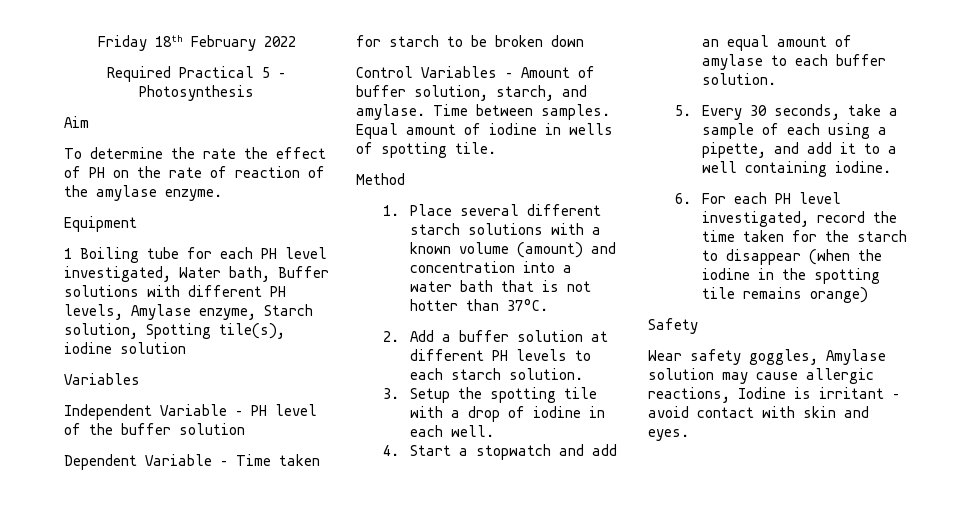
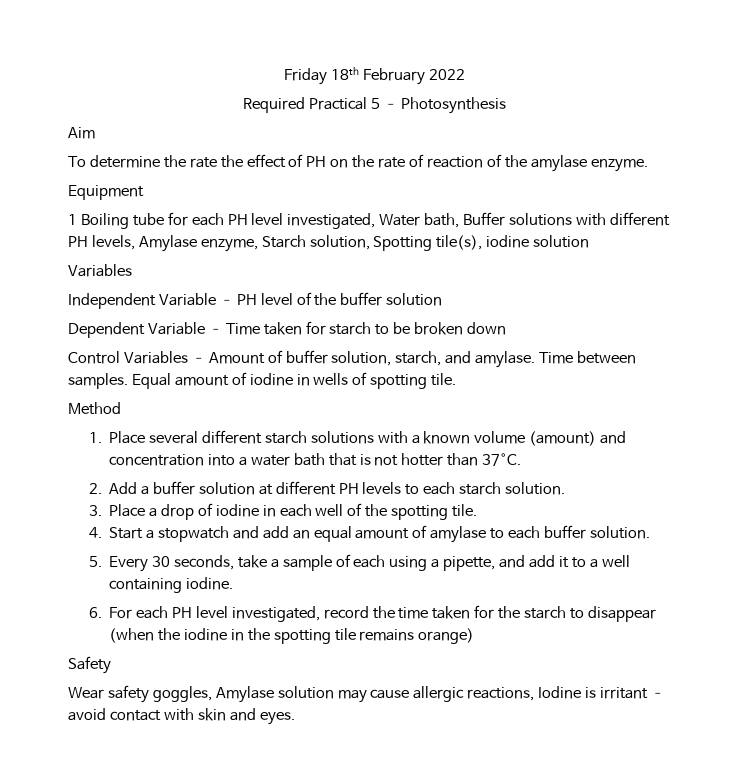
[409,387,597,403] [409,406,443,418] Setup the spotting tile with -> [109,504,146,517] Place
[450,425,494,437] well. -> [315,503,478,520] well of the spotting tile.

